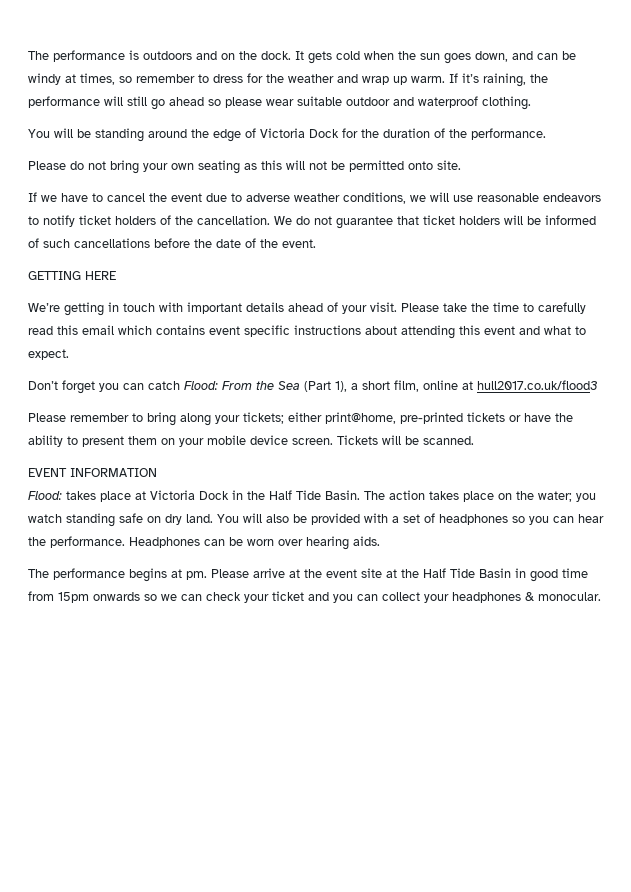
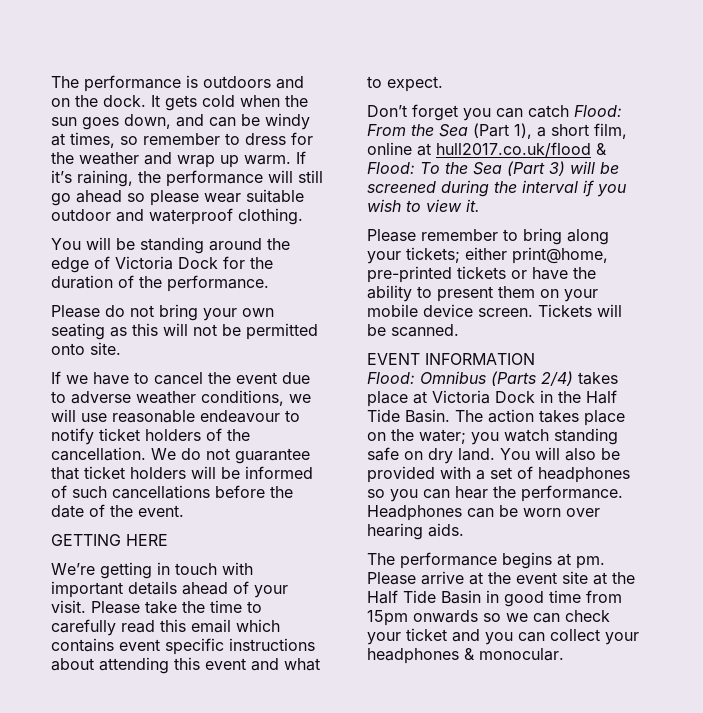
[543,193,601,202] endeavors -> [200,410,280,423] endeavour
[477,380,598,390] hull2017.co.uk/flood3 -> [436,142,607,157] [367,161,619,176] [367,180,626,197] [367,199,480,212] hull2017.co.uk/flood & Flood: To the Sea (Part 3) will be screened during the interval if you wish to view it.
(62, 495) none -> [420,371,573,386] Omnibus (Parts 2/4)

